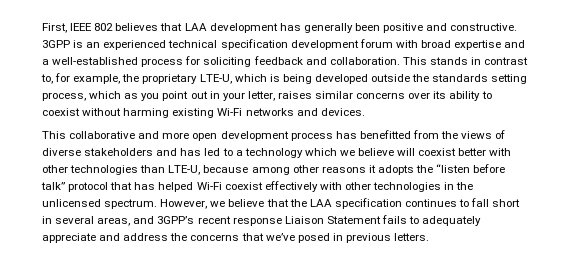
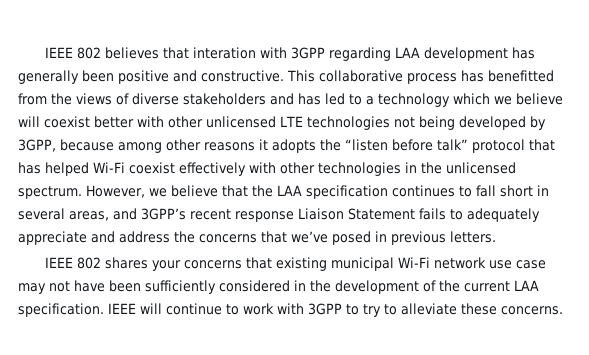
[42,23,67,33] First, -> (45, 52) none
(183, 27) none -> [193,47,392,61] interation with 3GPP regarding
[42,39,526,50] [42,56,529,67] [41,73,528,84] [42,91,492,101] [42,108,365,118] [42,131,289,141] 3GPP is an experienced technical specification development forum with broad expertise and a well-established process for soliciting feedback and collaboration. This stands in contrast to, for example, the proprietary LTE-U, which is being developed outside the standards setting process, which as you point out in your letter, raises similar concerns over its ability to coexist without harming existing Wi-Fi networks and devices. // This collaborative and more open development -> [287,70,403,82] This collaborative
[70,165,201,175] technologies than LTE-U, -> [206,116,546,130] [18,139,56,152] unlicensed LTE technologies not being developed by 3GPP,
(430, 237) none -> [45,257,547,271] [18,280,539,294] [18,303,563,317] // IEEE 802 shares your concerns that existing municipal Wi-Fi network use case may not have been sufficiently considered in the development of the current LAA specification. IEEE will continue to work with 3GPP to try to alleviate these concerns.

